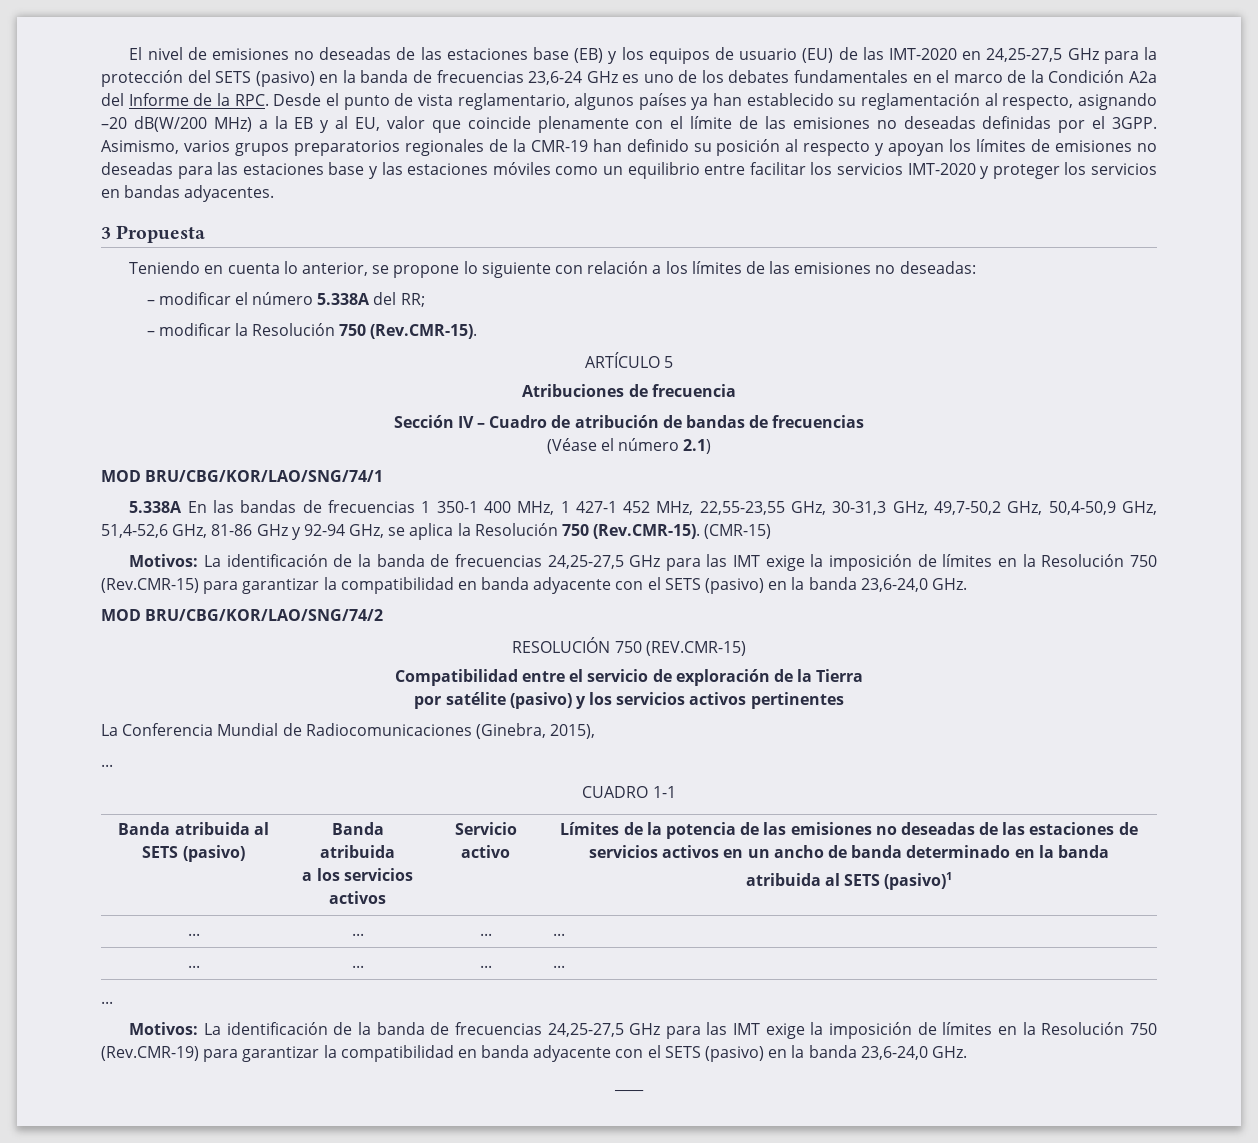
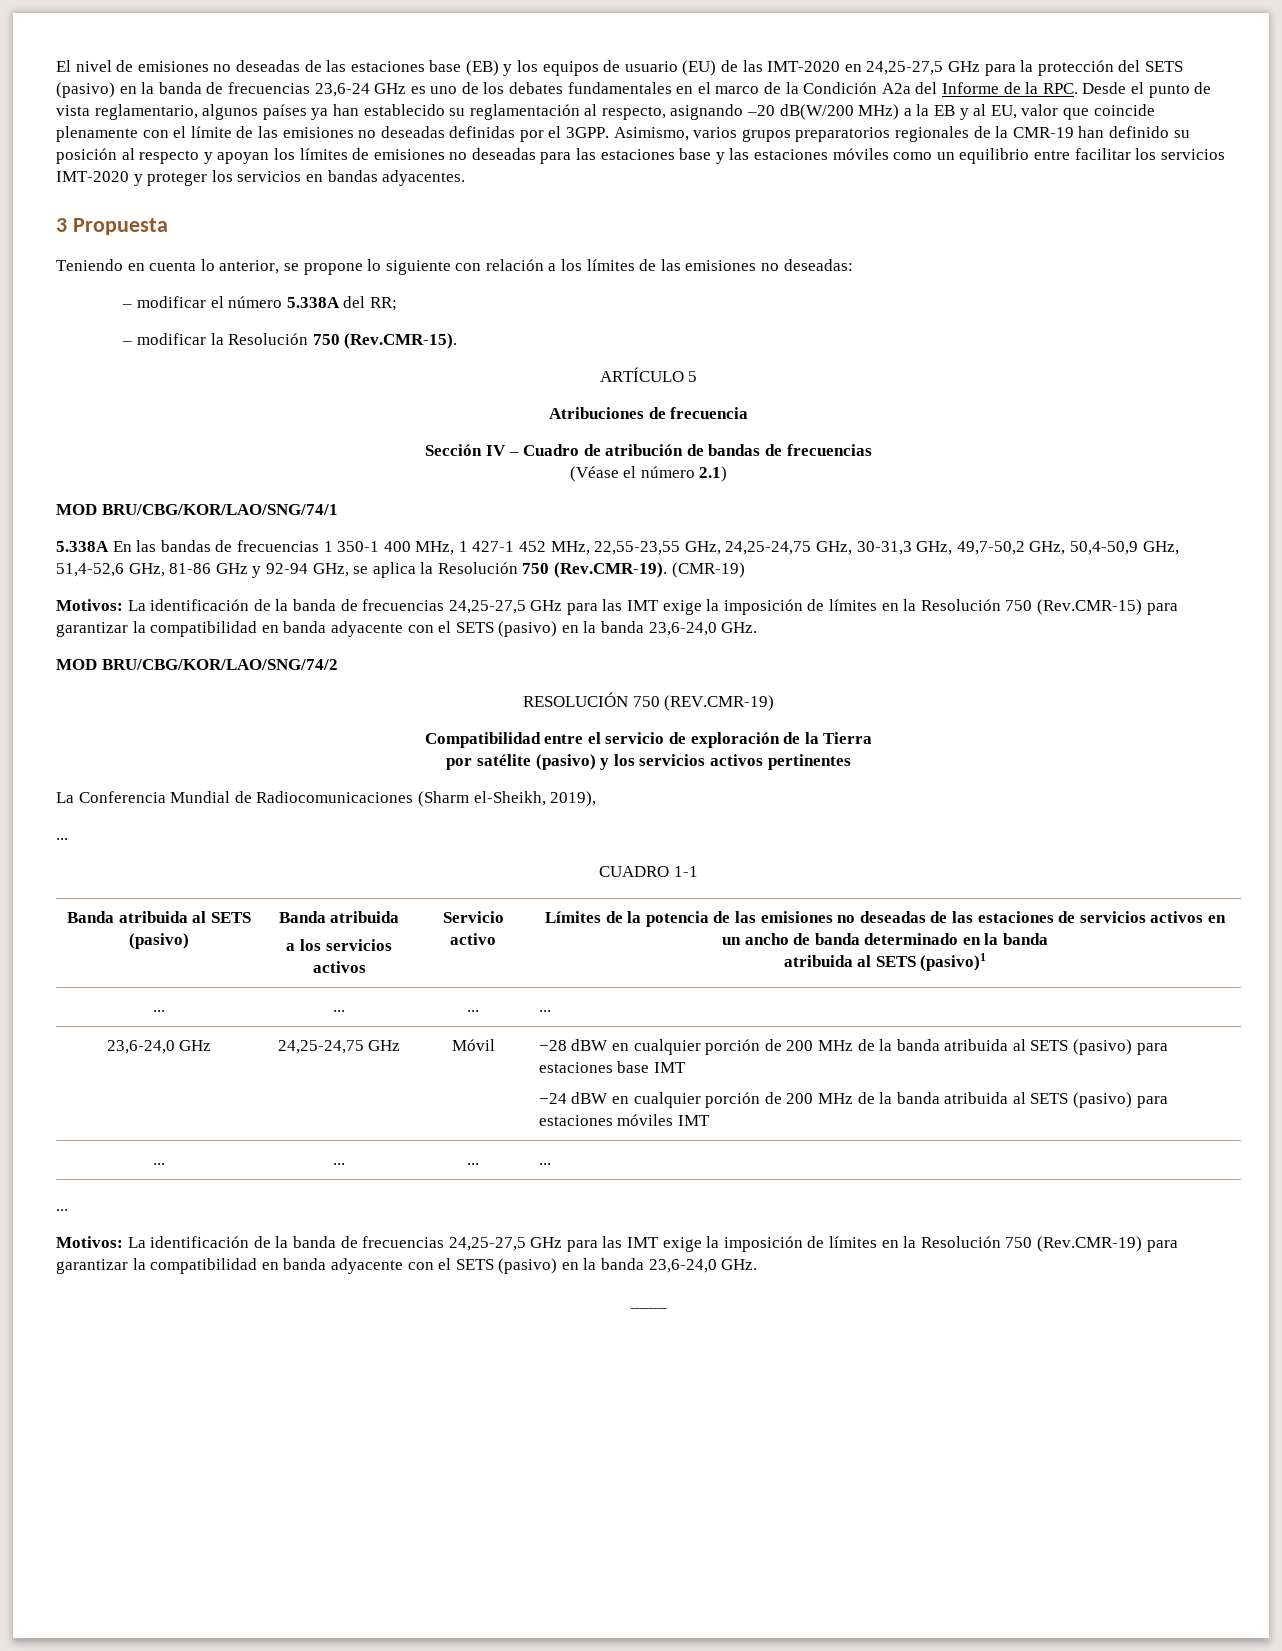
(827, 508) none -> [725,541,853,555] 24,25-24,75 GHz,
[593,524,772,539] (Rev.CMR-15). (CMR-15) -> [554,562,745,578] (Rev.CMR-19). (CMR-19)
[645,641,746,656] (REV.CMR-15) -> [664,695,775,711] (REV.CMR-19)
[475,723,596,739] (Ginebra, 2015), -> [417,791,597,807] (Sharm el-Sheikh, 2019),
(566, 934) none -> [106,1040,212,1054] [277,1040,401,1054] [451,1039,495,1051] [538,1039,1168,1055] [538,1061,686,1073] [538,1092,1168,1108] [538,1114,710,1126] // 23,6-24,0 GHz | 24,25-24,75 GHz | Móvil | −28 dBW en cualquier porción de 200 MHz de la banda atribuida al SETS (pasivo) para estaciones base IMT // −24 dBW en cualquier porción de 200 MHz de la banda atribuida al SETS (pasivo) para estaciones móviles IMT

